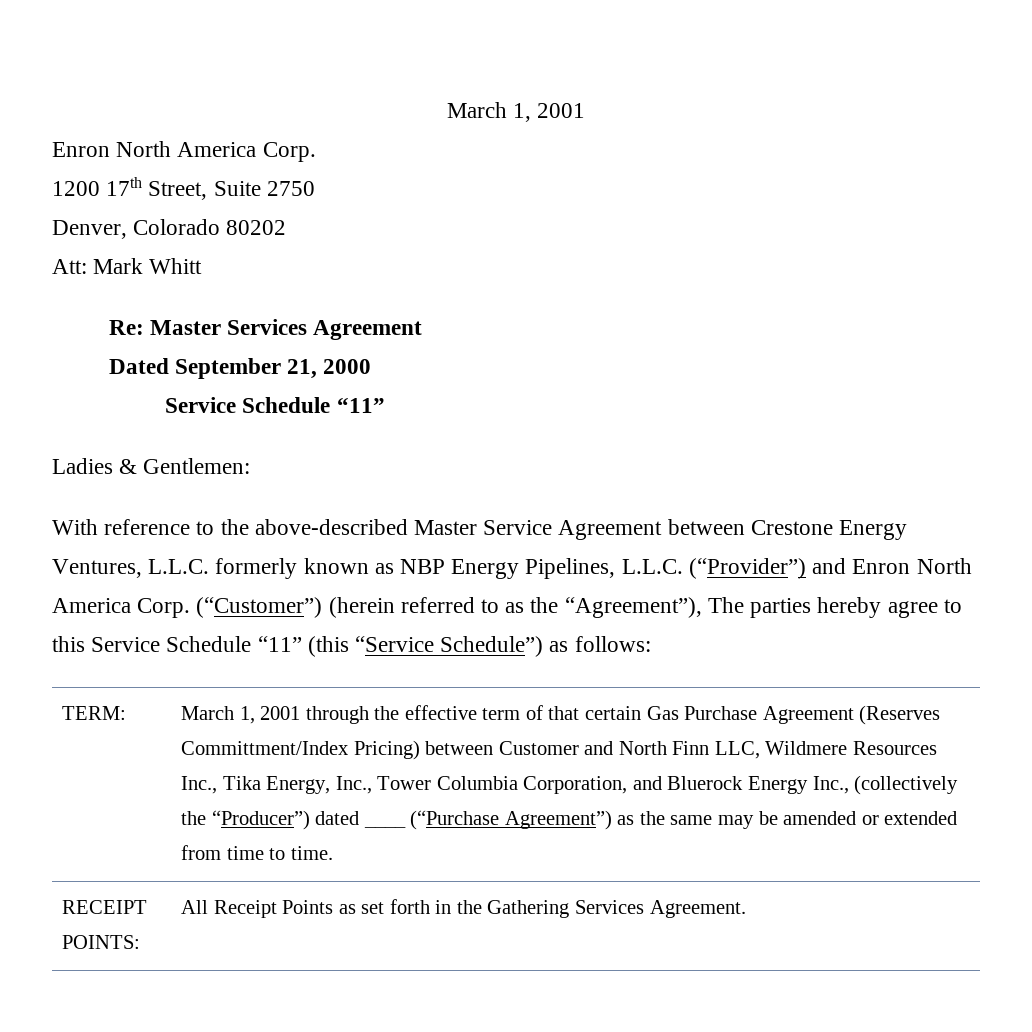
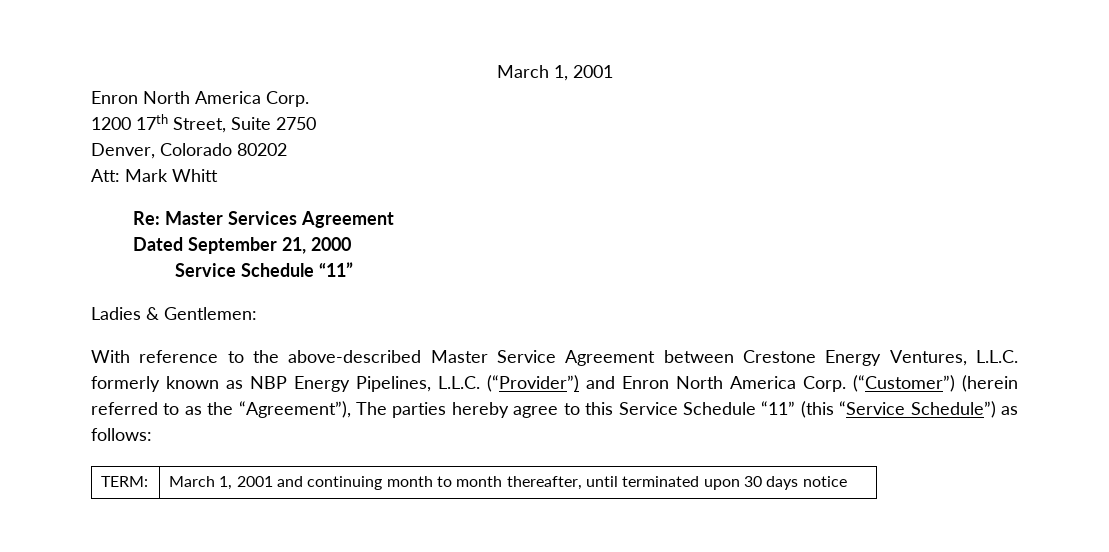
[305,705,941,725] [181,740,937,760] [181,775,959,795] [181,810,360,830] [363,810,958,830] [181,845,333,860] [62,900,148,914] [62,935,141,949] [181,899,746,918] through the effective term of that certain Gas Purchase Agreement (Reserves Committment/Index Pricing) between Customer and North Finn LLC, Wildmere Resources Inc., Tika Energy, Inc., Tower Columbia Corporation, and Bluerock Energy Inc., (collectively the “Producer”) dated ____ (“Purchase Agreement”) as the same may be amended or extended from time to time. // RECEIPT POINTS: | All Receipt Points as set forth in the Gathering Services Agreement. -> [277,476,847,490] and continuing month to month thereafter, until terminated upon 30 days notice

